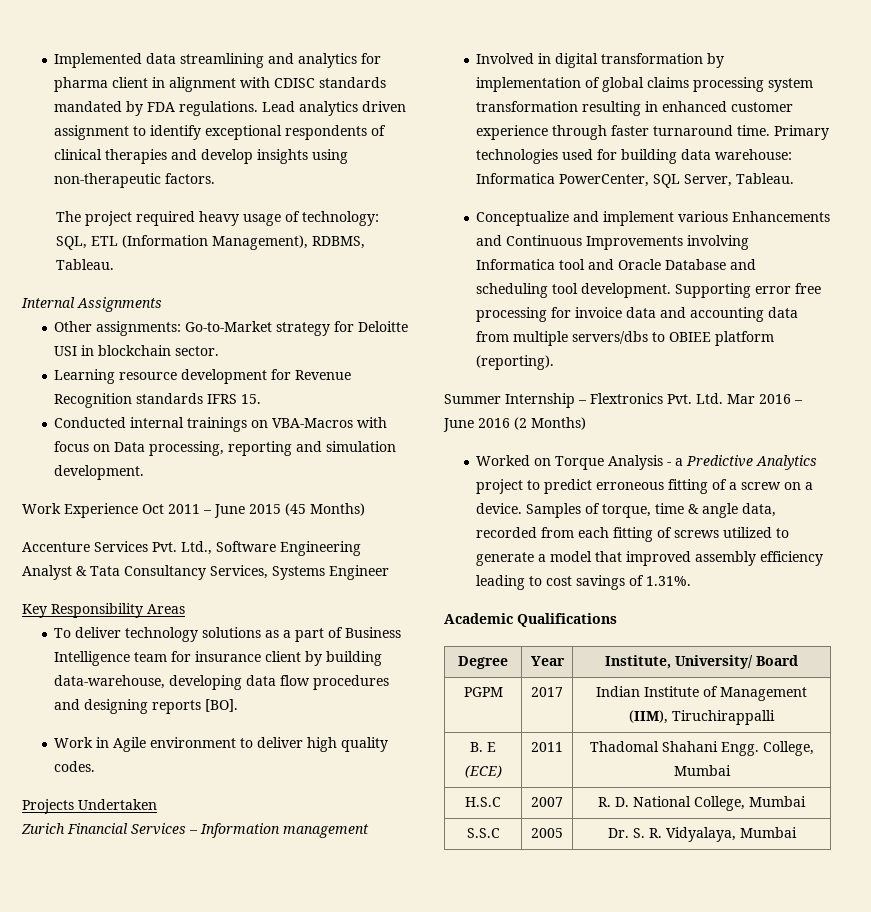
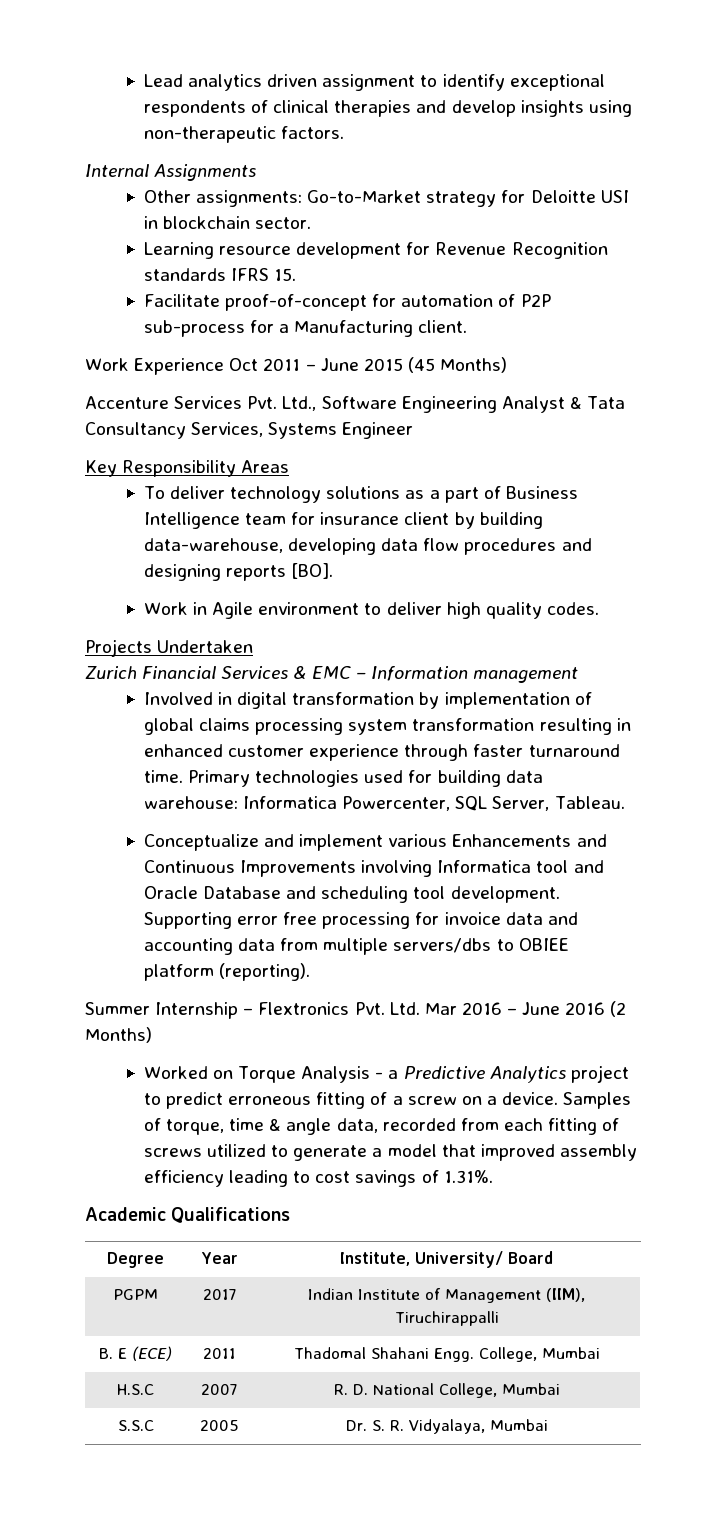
[54,53,382,68] [54,77,387,92] [54,101,259,116] Implemented data streamlining and analytics for pharma client in alignment with CDISC standards mandated by FDA regulations. -> (143, 80) none
[55,211,379,226] [55,235,365,250] [55,259,114,270] // The project required heavy usage of technology: SQL, ETL (Information Management), RDBMS, Tableau. -> (344, 132) none
[54,417,388,432] [54,441,397,456] [54,465,145,480] Conducted internal trainings on VBA-Macros with focus on Data processing, reporting and simulation development. -> [143,294,551,311] [143,320,468,337] Facilitate proof-of-concept for automation of P2P sub-process for a Manufacturing client.
(186, 829) none -> [293,666,351,679] & EMC
[559,174,650,187] PowerCenter, -> [342,796,451,811] Powercenter,

